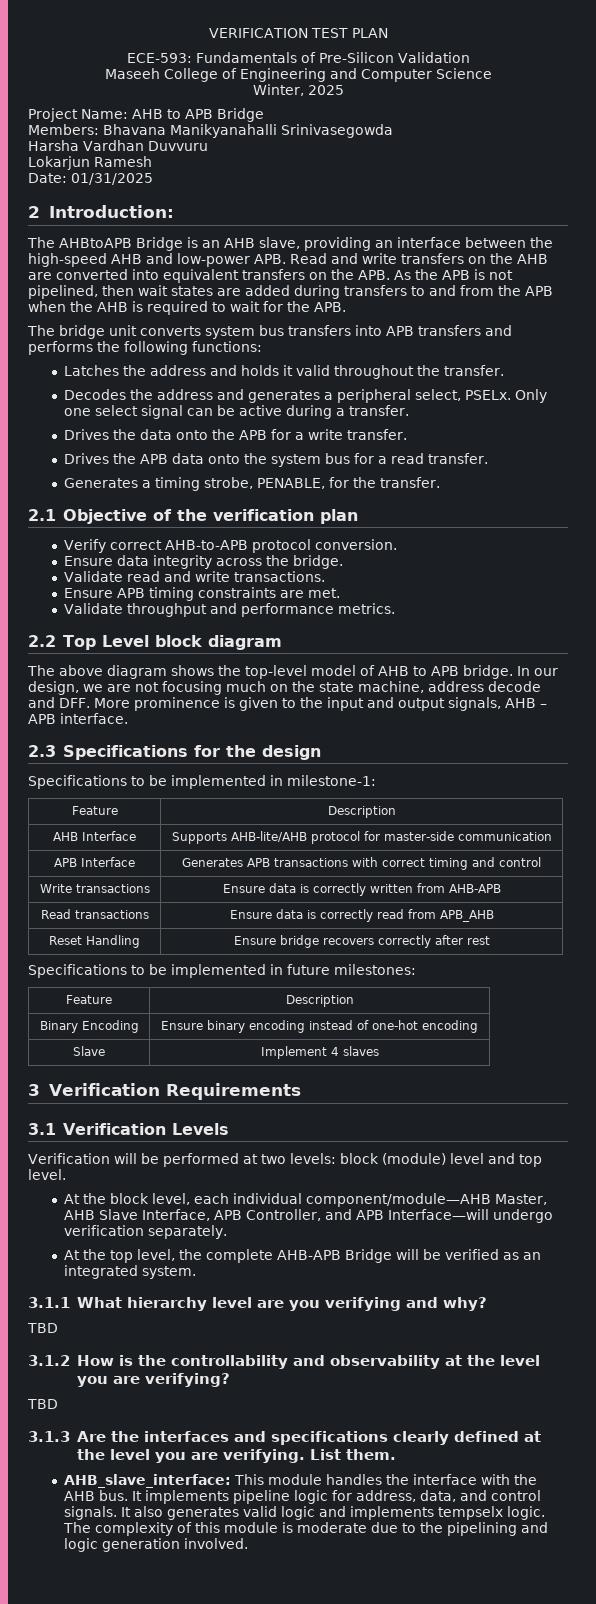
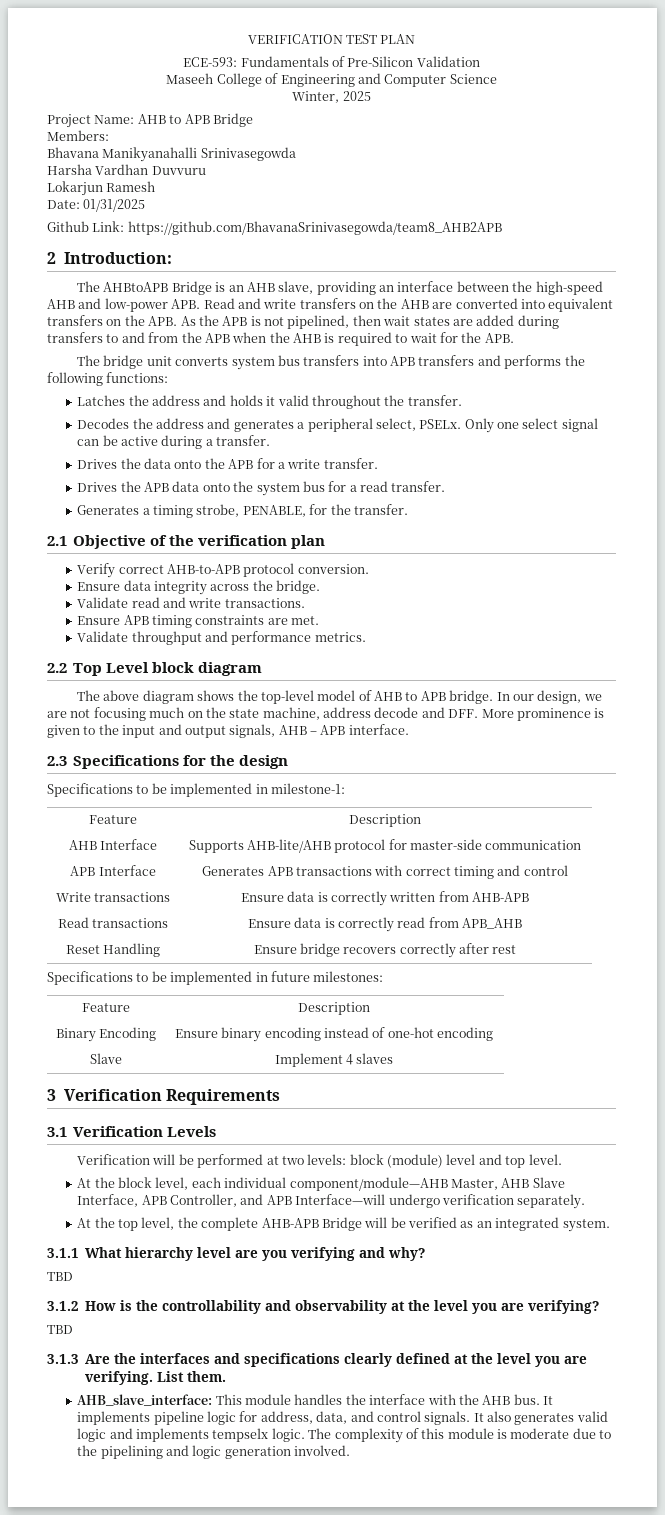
(99, 129) none -> (109, 135) //
(153, 179) none -> [47,221,502,235] // Github Link: https://github.com/BhavanaSrinivasegowda/team8_AHB2APB

